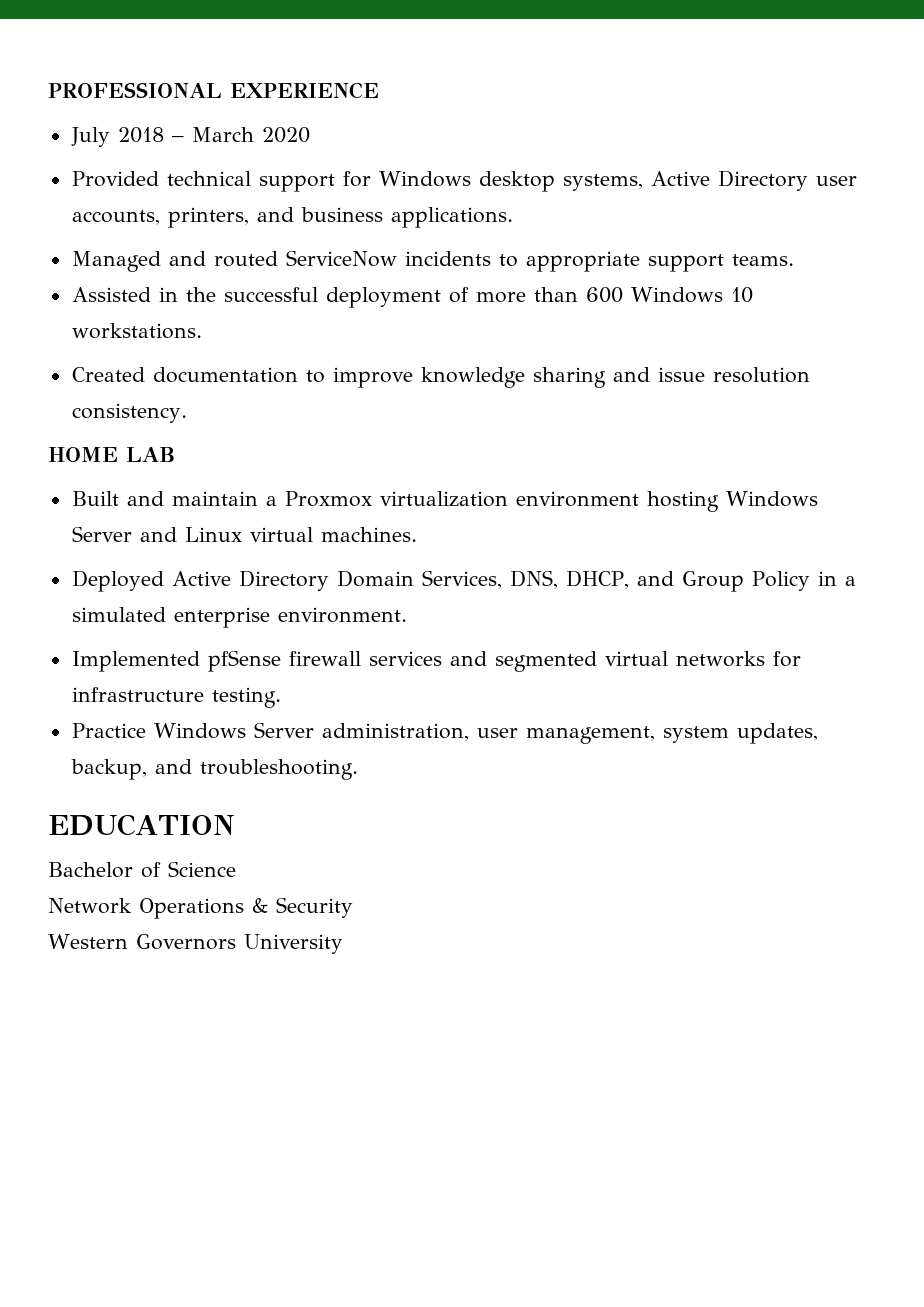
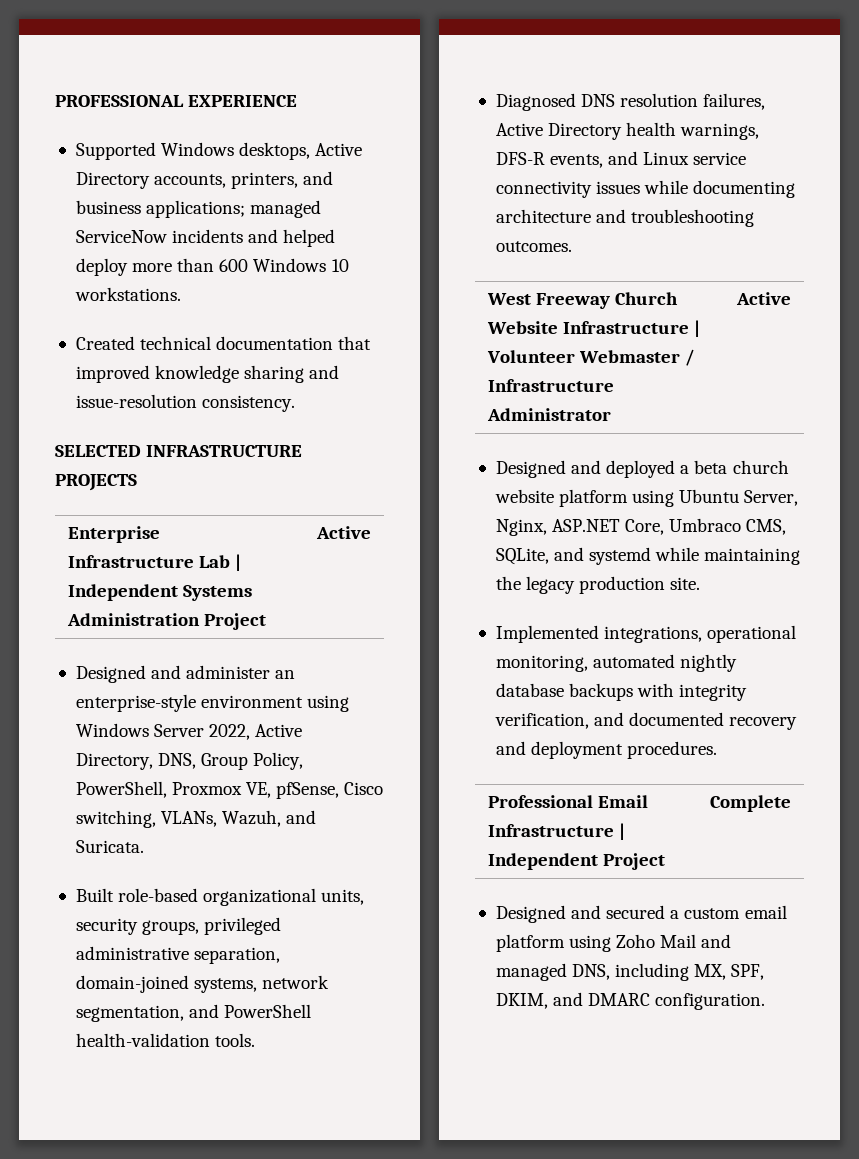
[70,127,310,147] [71,170,857,192] July 2018 – March 2020 // Provided technical support for Windows desktop systems, Active Directory user -> [75,142,363,160] [75,172,150,189] Supported Windows desktops, Active Directory
[390,207,513,228] [71,250,794,272] [71,287,469,308] applications. // Managed and routed ServiceNow incidents to appropriate support teams. // Assisted in the successful deployment of -> [146,200,322,218] [75,229,336,247] [75,258,128,276] applications; managed ServiceNow incidents and helped deploy
[152,367,413,388] documentation to improve -> [140,336,372,350] [75,365,150,383] technical documentation that improved
[657,367,810,383] issue resolution -> [75,394,197,408] issue-resolution
[48,447,175,462] [71,491,818,512] [71,526,417,542] [71,570,856,592] [71,607,407,628] [71,650,801,672] [71,687,281,708] [71,722,818,744] [70,759,358,780] [48,814,234,836] [48,861,236,878] [48,897,353,919] [48,934,343,954] HOME LAB // Built and maintain a Proxmox virtualization environment hosting Windows Server and Linux virtual machines. // Deployed Active Directory Domain Services, DNS, DHCP, and Group Policy in a simulated enterprise environment. // Implemented pfSense firewall services and segmented virtual networks for infrastructure testing. // Practice Windows Server administration, user management, system updates, backup, and troubleshooting. // EDUCATION // Bachelor of Science // Network Operations & Security // Western Governors University -> [55,445,303,457] [55,474,137,491] [67,526,160,543] [67,554,242,571] [67,584,252,601] [66,613,266,630] [316,526,372,539] [75,665,296,683] [75,694,350,712] [75,723,303,740] [75,752,304,770] [75,781,384,799] [75,810,317,828] [75,840,144,853] [75,888,365,906] [75,917,282,935] [75,946,281,964] [75,975,330,993] [75,1004,312,1022] [75,1033,256,1047] [495,93,766,111] [495,122,760,140] [495,151,747,168] [495,180,796,198] [495,209,755,227] [495,241,572,252] [486,292,679,309] [486,320,701,337] [486,349,696,366] [487,379,614,392] [486,408,611,421] [736,292,792,305] [495,460,789,478] [494,489,799,507] [495,518,787,536] [495,547,801,565] [495,576,701,594] [495,625,797,643] [495,654,738,672] [495,683,748,701] [494,712,798,730] [495,741,718,759] [487,795,648,808] [487,823,625,840] [487,853,665,870] [710,795,792,812] [495,905,787,923] [495,934,732,952] [495,963,765,981] [495,992,766,1010] SELECTED INFRASTRUCTURE PROJECTS // Enterprise Infrastructure Lab | Independent Systems Administration Project | Active // Designed and administer an enterprise-style environment using Windows Server 2022, Active Directory, DNS, Group Policy, PowerShell, Proxmox VE, pfSense, Cisco switching, VLANs, Wazuh, and Suricata. // Built role-based organizational units, security groups, privileged administrative separation, domain-joined systems, network segmentation, and PowerShell health-validation tools. // Diagnosed DNS resolution failures, Active Directory health warnings, DFS-R events, and Linux service connectivity issues while documenting architecture and troubleshooting outcomes. // West Freeway Church Website Infrastructure | Volunteer Webmaster / Infrastructure Administrator | Active // Designed and deployed a beta church website platform using Ubuntu Server, Nginx, ASP.NET Core, Umbraco CMS, SQLite, and systemd while maintaining the legacy production site. // Implemented integrations, operational monitoring, automated nightly database backups with integrity verification, and documented recovery and deployment procedures. // Professional Email Infrastructure | Independent Project | Complete // Designed and secured a custom email platform using Zoho Mail and managed DNS, including MX, SPF, DKIM, and DMARC configuration.

